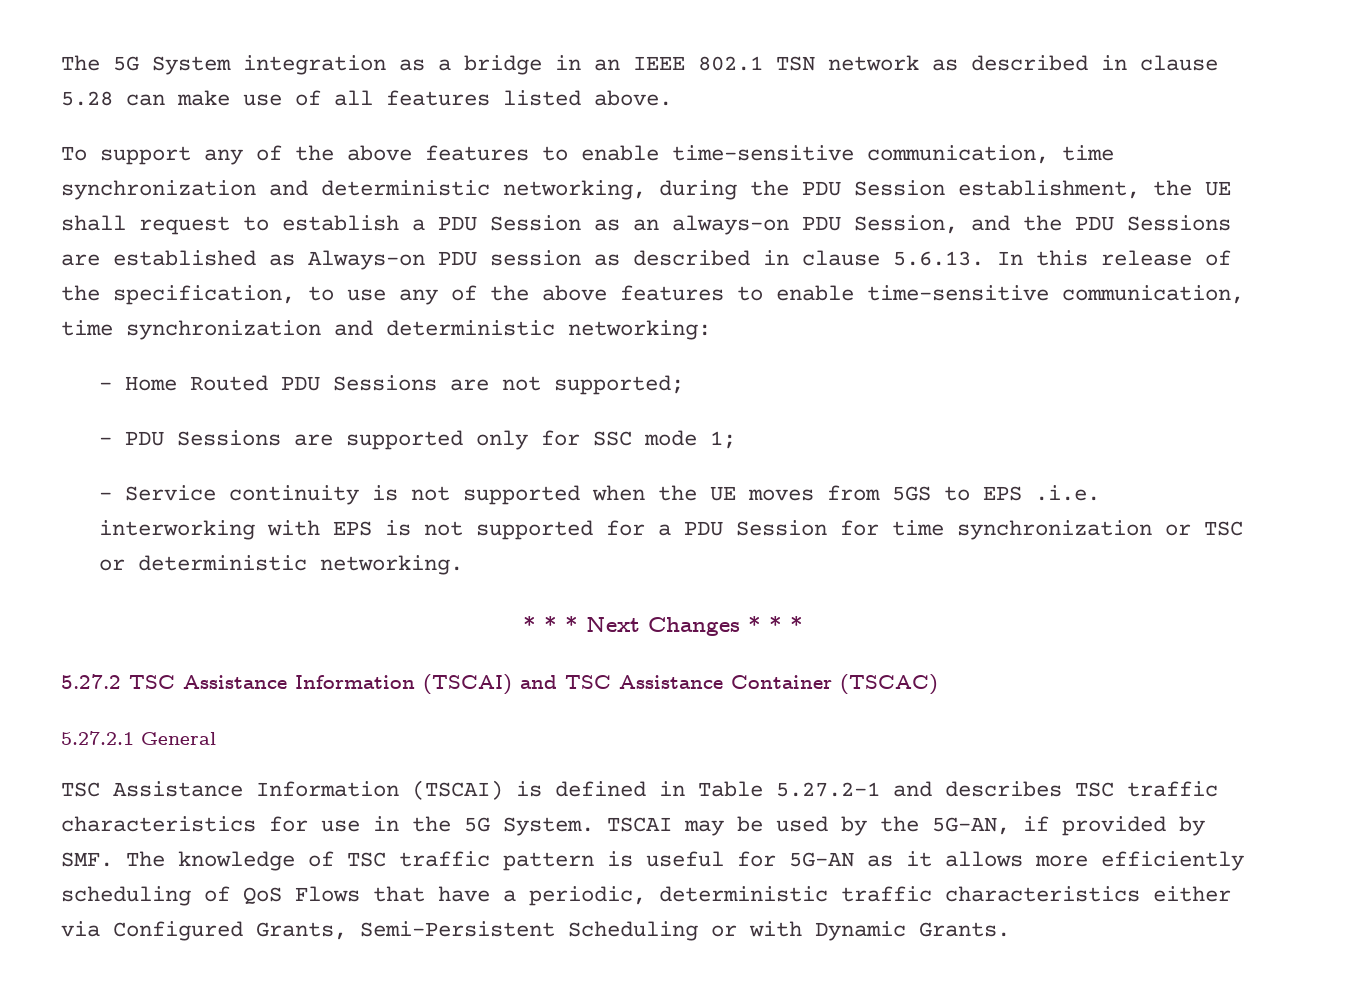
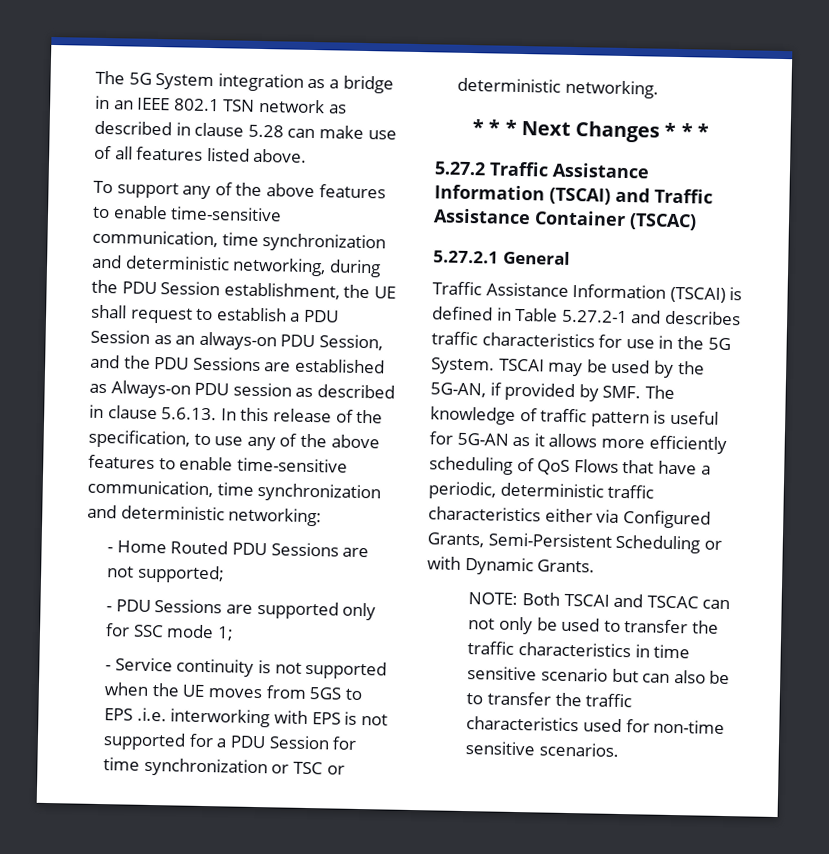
[129,675,175,689] TSC -> [489,161,549,177] Traffic
[565,675,611,689] TSC -> [654,188,713,204] Traffic
[61,782,100,797] TSC -> [432,281,482,296] Traffic
[1075,782,1114,797] TSC -> (741, 318) none
[347,852,386,867] TSC -> (538, 415) none
(1010, 929) none -> [468,592,731,610] [468,616,719,635] [467,641,691,659] [467,666,731,685] [466,691,633,708] [466,716,726,735] [465,741,619,757] // NOTE: Both TSCAI and TSCAC can not only be used to transfer the traffic characteristics in time sensitive scenario but can also be to transfer the traffic characteristics used for non-time sensitive scenarios.

